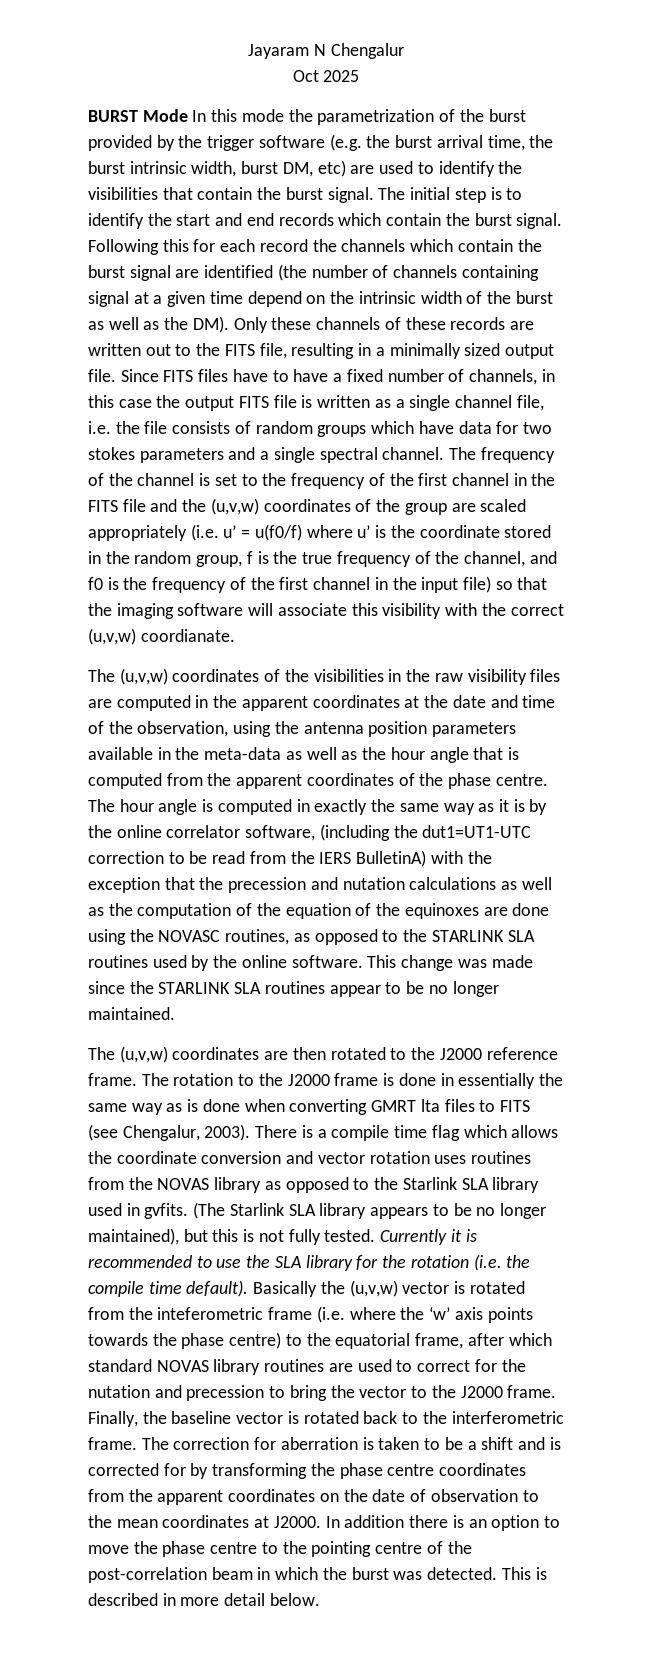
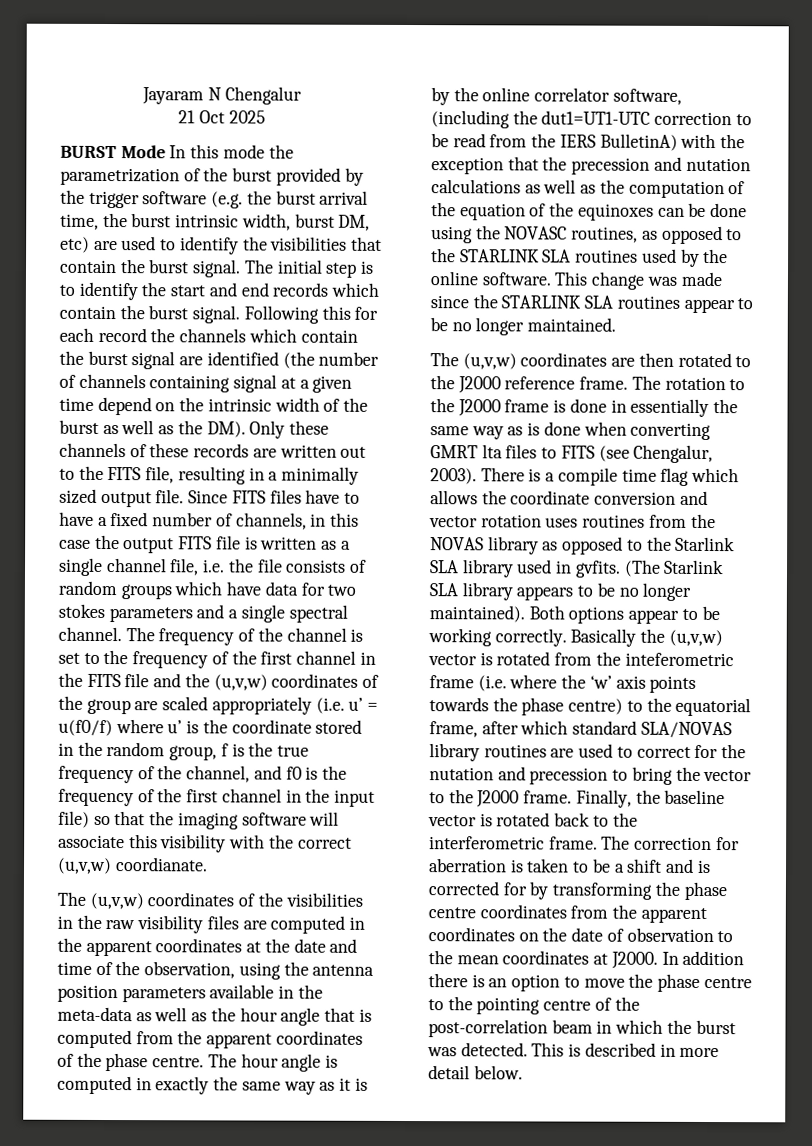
(404, 51) none -> [178,110,196,124] 21
[483,907,508,916] are -> [657,202,707,217] can be
[88,1228,477,1245] [88,1254,531,1271] [88,1280,249,1297] maintained), but this is not fully tested. Currently it is recommended to use the SLA library for the rotation (i.e. the compile time default). -> [429,605,720,624] [428,628,567,647] maintained). Both options appear to be working correctly.
[156,1360,209,1372] NOVAS -> [640,721,732,739] SLA/NOVAS

